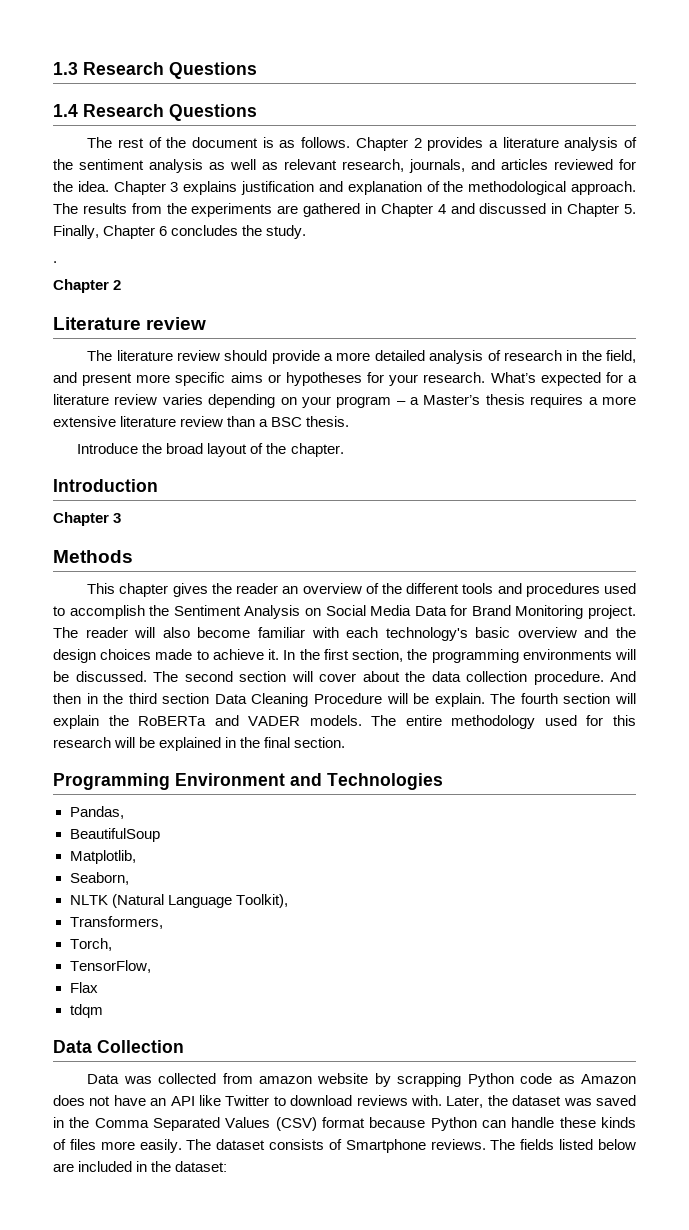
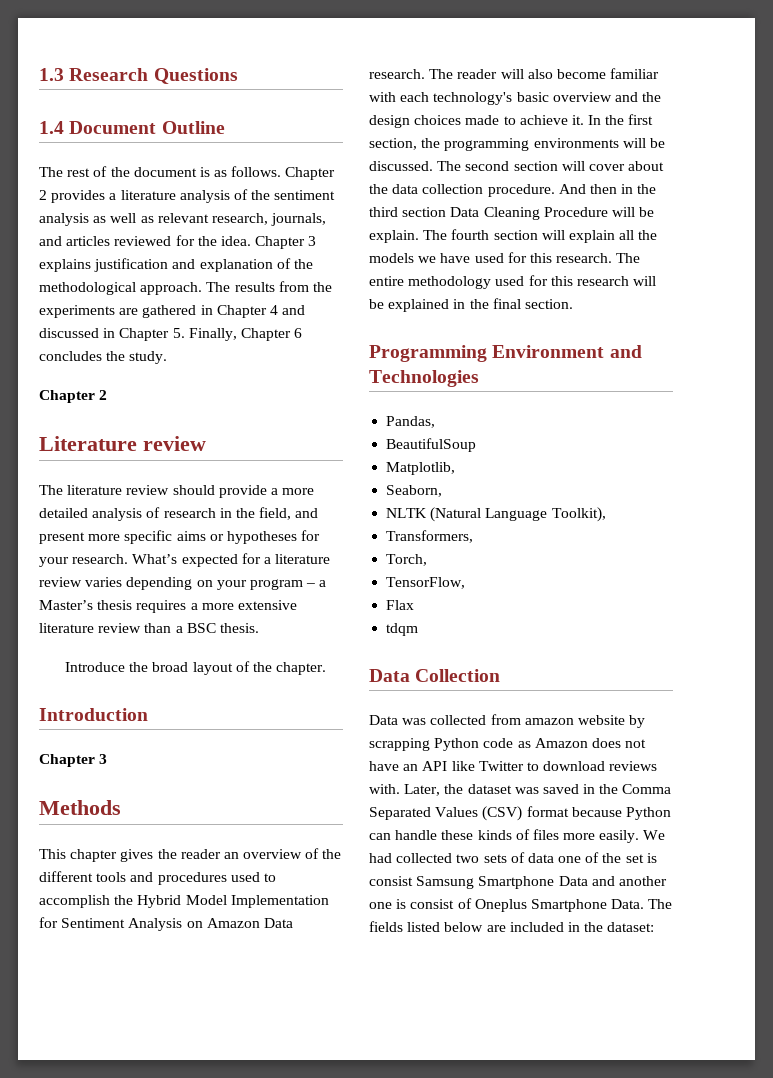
[83,104,257,121] Research Questions -> [69,121,225,134] Document Outline
[53,261,57,263] // . -> (168, 357) none
[173,605,636,619] Sentiment Analysis on Social Media Data for Brand Monitoring project. -> [137,895,329,908] [39,917,293,931] [369,69,425,79] Hybrid Model Implementation for Sentiment Analysis on Amazon Data research.
[108,715,362,726] the RoBERTa and VADER models. -> [619,230,658,240] [369,252,613,263] all the models we have used for this research.
[186,1139,486,1153] The dataset consists of Smartphone reviews. -> [643,830,666,840] [369,852,657,863] [369,876,667,889] [369,898,645,912] We had collected two sets of data one of the set is consist Samsung Smartphone Data and another one is consist of Oneplus Smartphone Data.

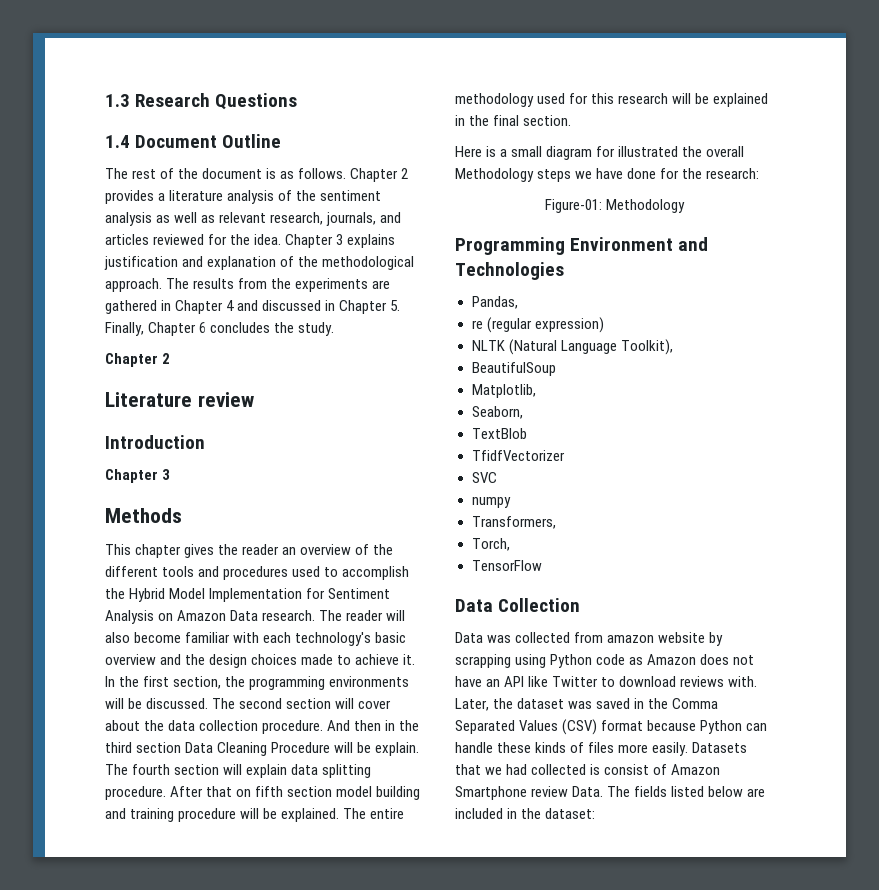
[39,485,315,498] [39,507,319,521] [39,530,321,544] [39,553,331,567] [39,577,327,590] [39,600,297,613] [39,623,259,633] [64,661,327,675] // The literature review should provide a more detailed analysis of research in the field, and present more specific aims or hypotheses for your research. What’s expected for a literature review varies depending on your program – a Master’s thesis requires a more extensive literature review than a BSC thesis. // Introduce the broad layout of the chapter. -> (254, 399) none
[619,230,658,240] [369,252,613,263] all the models we have used for this research. -> [291,764,372,778] [105,786,421,800] [105,808,340,822] data splitting procedure. After that on fifth section model building and training procedure will be explained.
(573, 304) none -> [455,146,745,160] [455,168,760,182] [544,199,686,213] // Here is a small diagram for illustrated the overall Methodology steps we have done for the research: // Figure-01: Methodology
(436, 422) none -> [471,317,604,333] [471,339,673,355] // re (regular expression) // NLTK (Natural Language Toolkit),
[386,507,606,522] NLTK (Natural Language Toolkit), -> [471,428,527,439] [471,450,565,461] [471,472,497,483] [471,497,511,508] TextBlob // TfidfVectorizer // SVC // numpy
[386,577,466,589] [386,600,415,610] [386,623,419,636] TensorFlow, // Flax // tdqm -> [471,560,542,571] TensorFlow
(430, 744) none -> [515,654,547,668] using
[643,830,666,840] [369,852,657,863] [369,876,667,889] [369,898,607,912] We had collected two sets of data one of the set is consist Samsung Smartphone Data and another one is consist of Oneplus Smartphone -> [692,742,748,753] [455,764,721,775] [455,786,569,800] Datasets that we had collected is consist of Amazon Smartphone review

